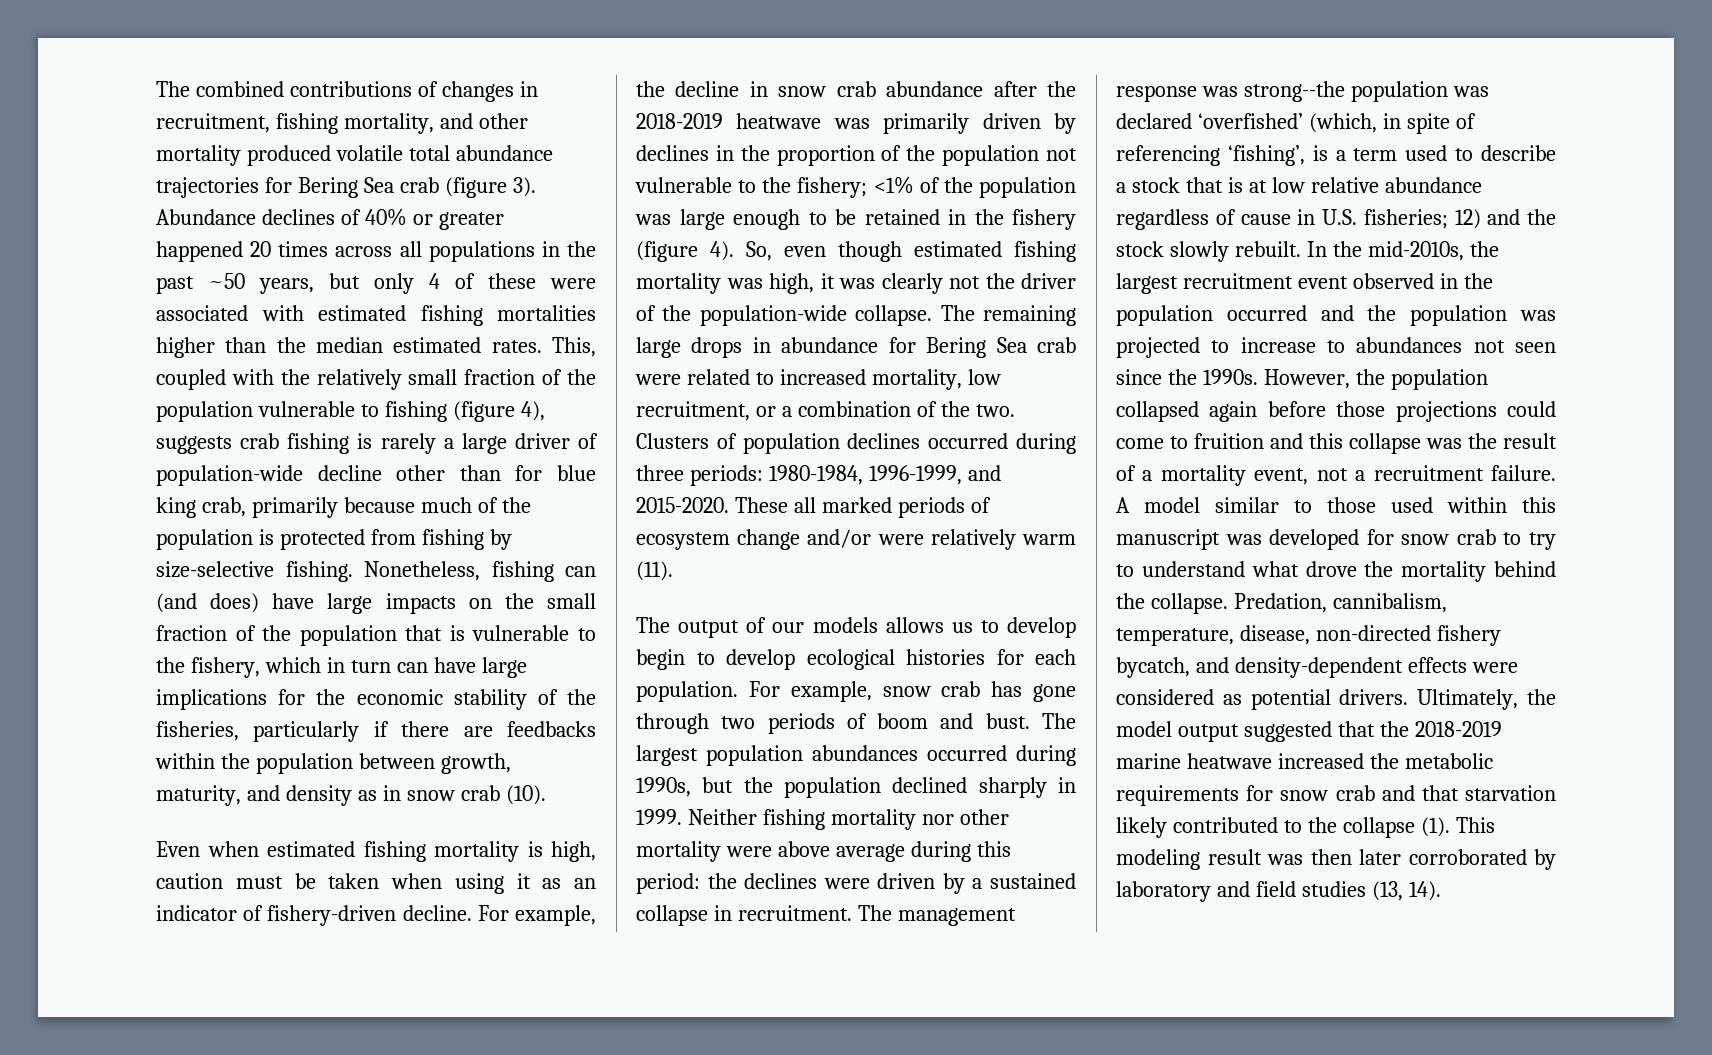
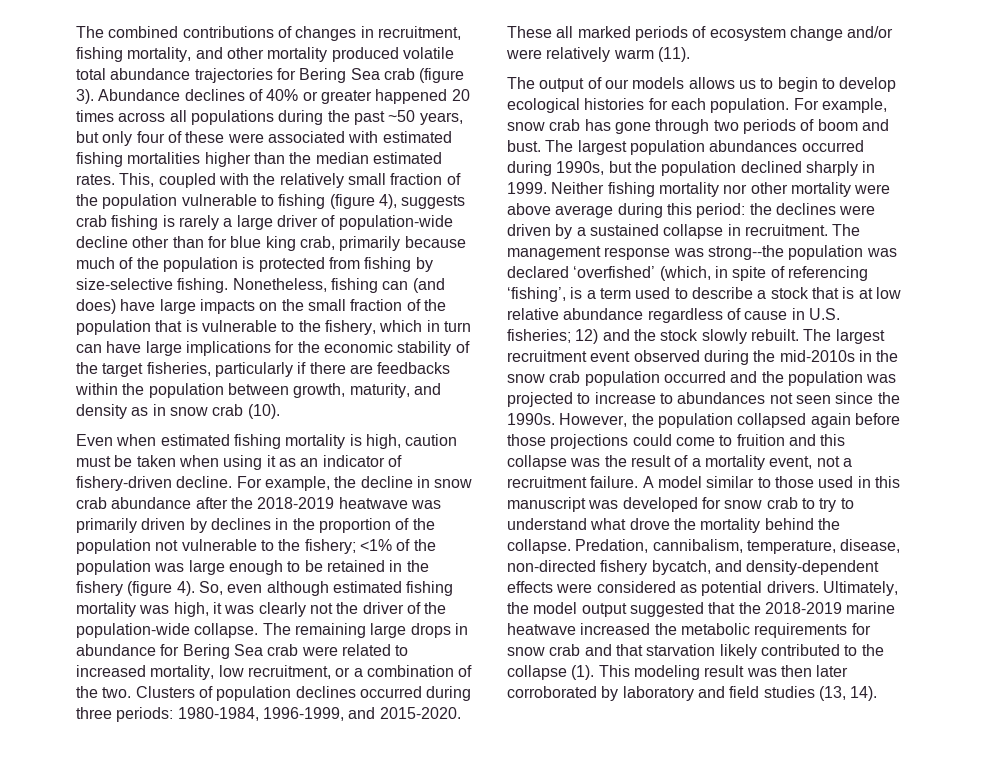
[541,241,560,257] in -> [278,110,324,125] during
[429,273,440,289] 4 -> [136,131,165,143] four
(596, 697) none -> [102,363,144,377] target
[838,241,902,262] though -> [266,581,329,596] although
[1007,617,1076,638] develop -> (774, 83) none
[1306,241,1499,261] [1116,273,1493,294] In the mid-2010s, the largest recruitment event observed in the -> [803,329,885,344] [507,350,899,365] [507,371,581,383] The largest recruitment event observed during the mid-2010s in the snow crab
[1447,497,1507,513] within -> [857,476,871,488] in

